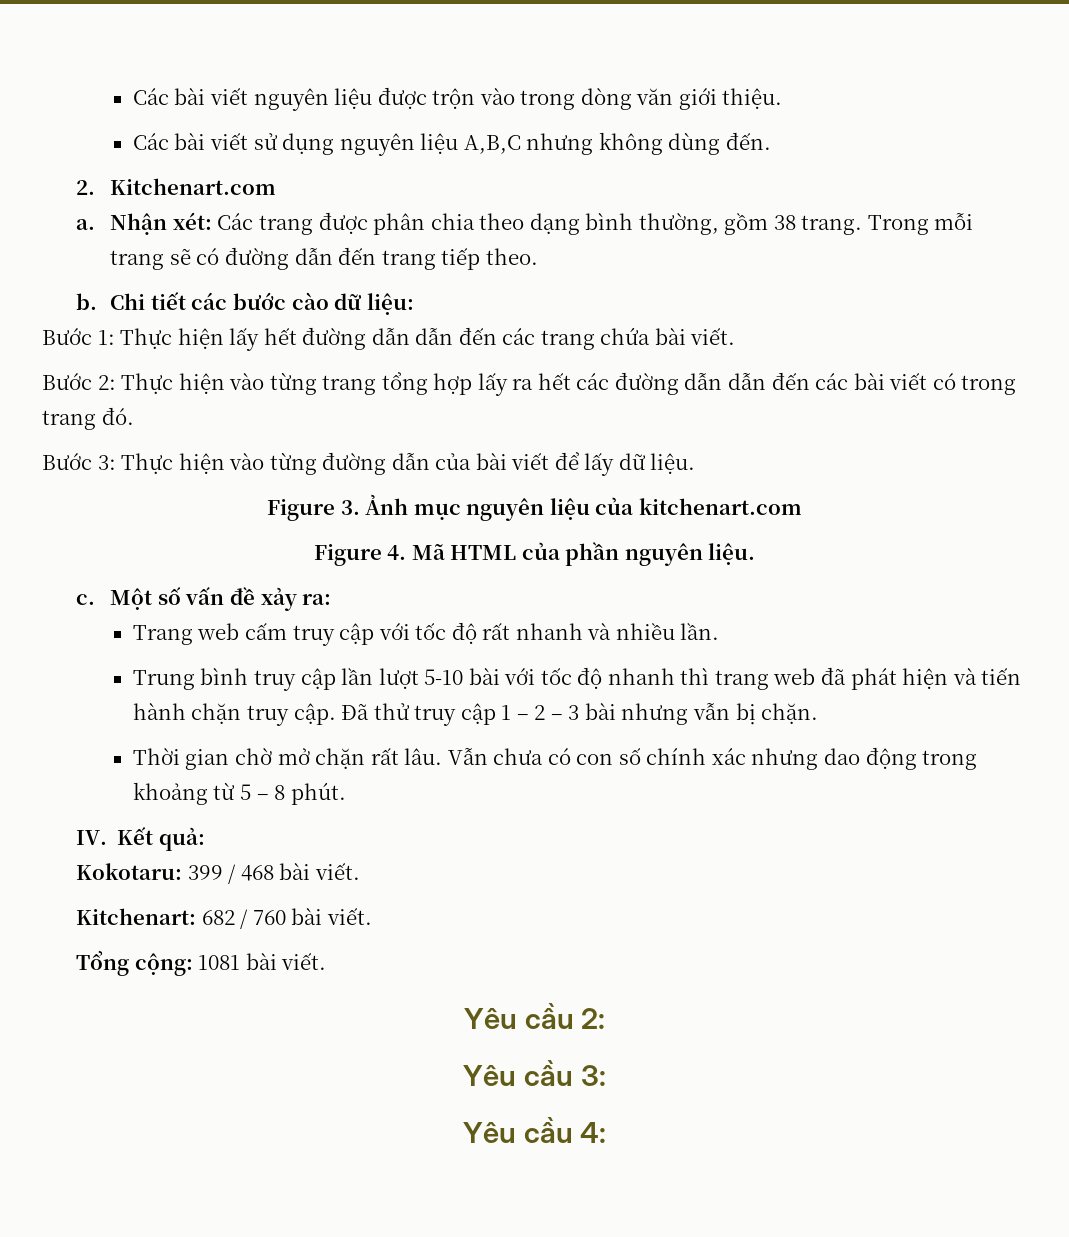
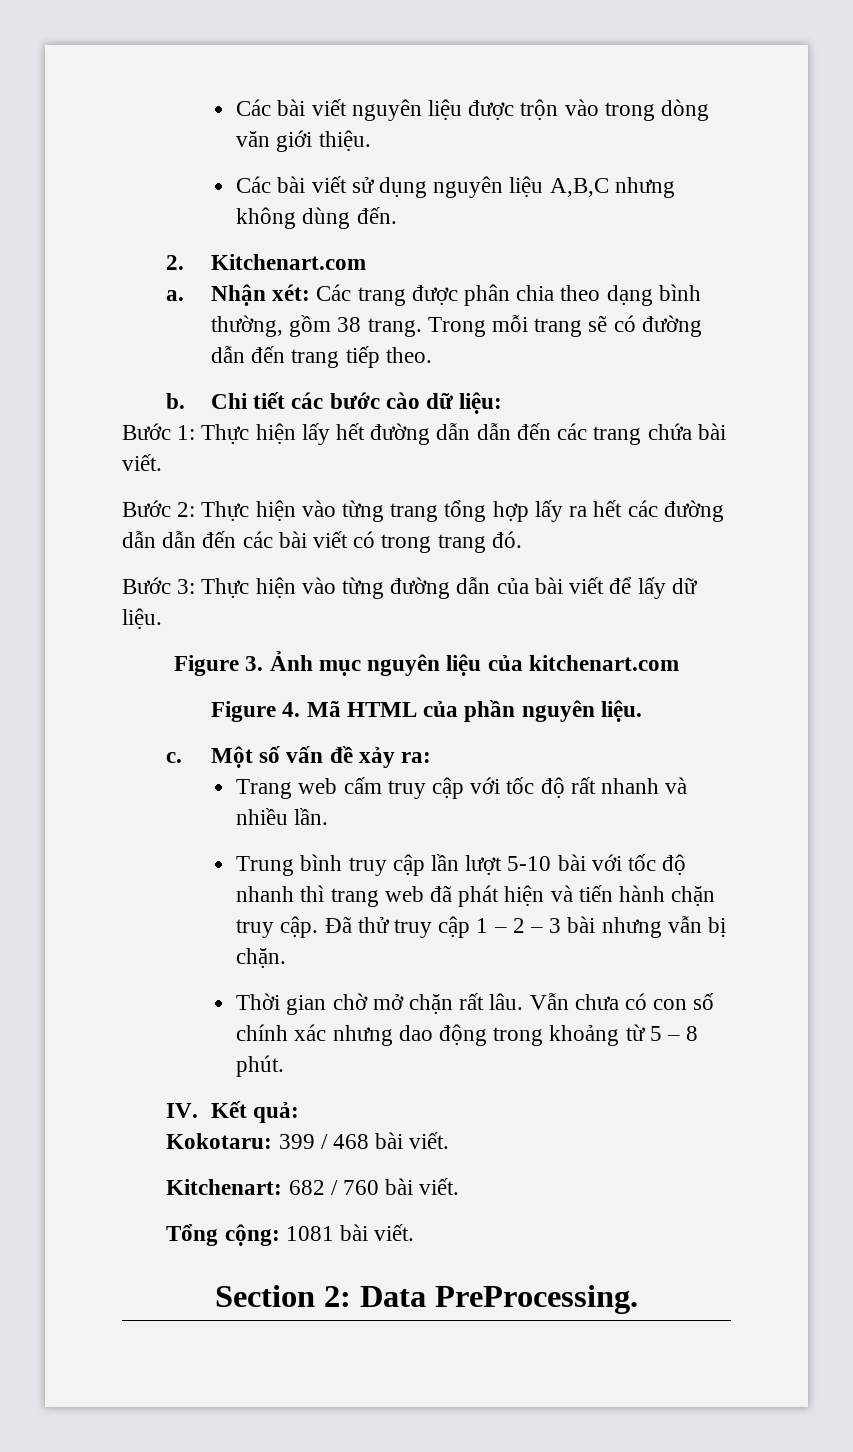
[463,1003,606,1029] [463,1060,606,1086] [462,1117,607,1143] Yêu cầu 2: // Yêu cầu 3: // Yêu cầu 4: -> [215,1285,638,1314] Section 2: Data PreProcessing.

